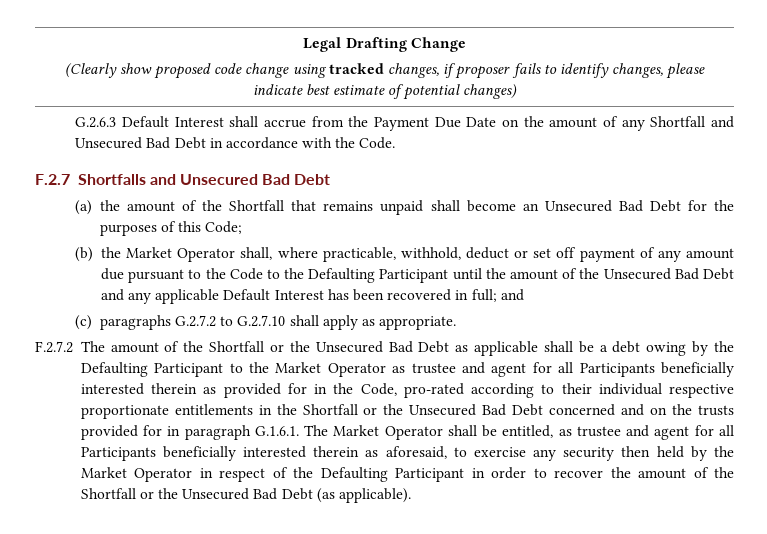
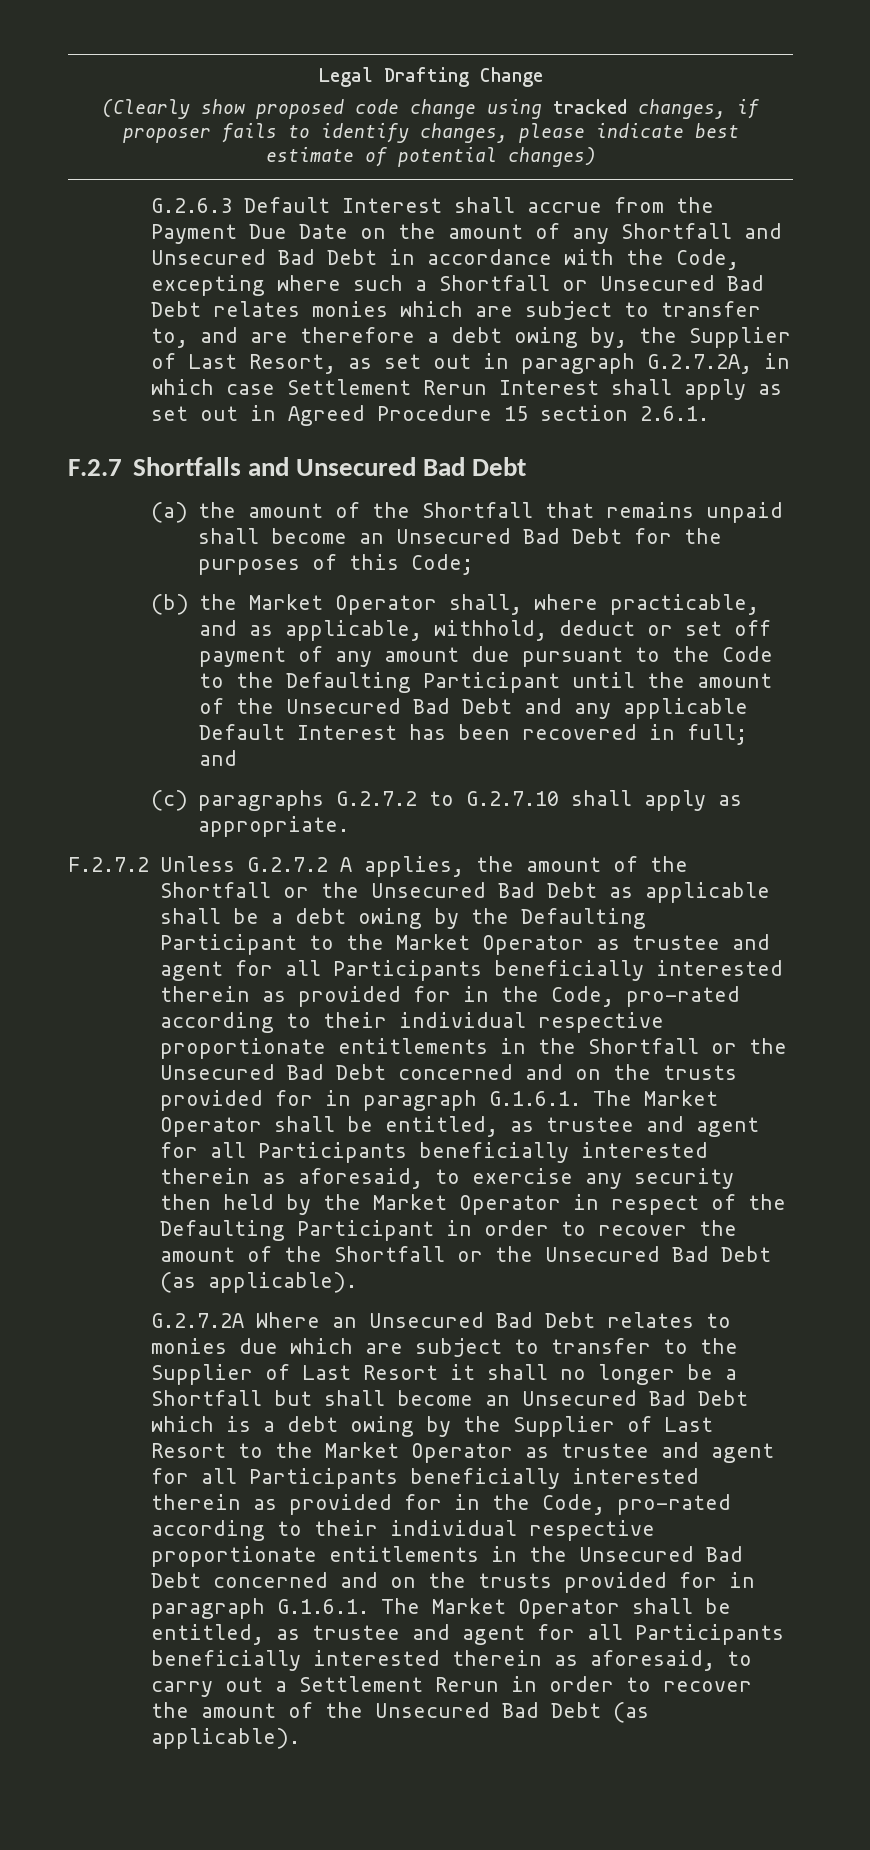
[359,137,396,149] Code. -> [675,249,739,270] [150,275,764,296] [150,301,761,320] [150,327,791,348] [150,353,790,374] [150,379,782,400] [150,405,709,426] Code, excepting where such a Shortfall or Unsecured Bad Debt relates monies which are subject to transfer to, and are therefore a debt owing by, the Supplier of Last Resort, as set out in paragraph G.2.7.2A, in which case Settlement Rerun Interest shall apply as set out in Agreed Procedure 15 section 2.6.1.
(396, 254) none -> [199,620,423,641] and as applicable,
[80,341,105,352] The -> [159,856,514,877] Unless G.2.7.2 A applies, the
(412, 495) none -> [150,1312,731,1328] [150,1338,738,1357] [150,1364,737,1385] [150,1390,748,1406] [150,1416,713,1437] [150,1442,774,1463] [150,1468,699,1489] [150,1494,731,1515] [150,1520,655,1541] [150,1546,743,1567] [150,1572,755,1593] [150,1598,731,1619] [150,1624,784,1645] [150,1650,752,1671] [150,1676,752,1697] [150,1702,649,1723] [150,1728,300,1749] // G.2.7.2A Where an Unsecured Bad Debt relates to monies due which are subject to transfer to the Supplier of Last Resort it shall no longer be a Shortfall but shall become an Unsecured Bad Debt which is a debt owing by the Supplier of Last Resort to the Market Operator as trustee and agent for all Participants beneficially interested therein as provided for in the Code, pro-rated according to their individual respective proportionate entitlements in the Unsecured Bad Debt concerned and on the trusts provided for in paragraph G.1.6.1. The Market Operator shall be entitled, as trustee and agent for all Participants beneficially interested therein as aforesaid, to carry out a Settlement Rerun in order to recover the amount of the Unsecured Bad Debt (as applicable).

